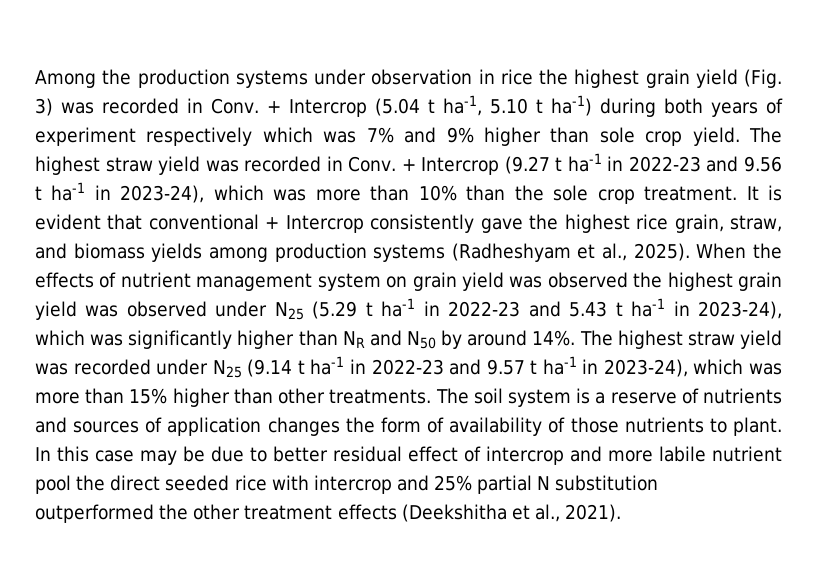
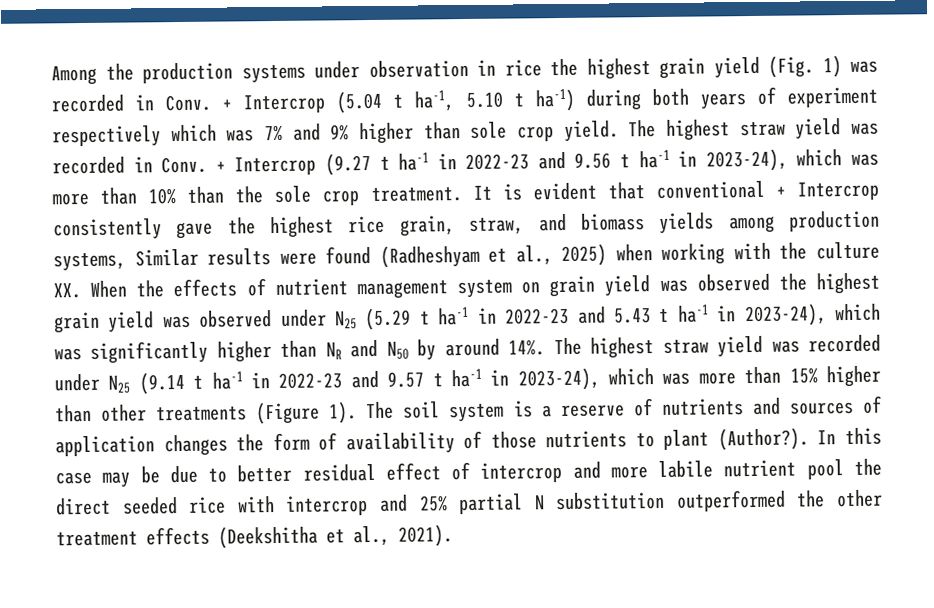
[35,98,53,116] 3) -> [822,55,842,78] 1)
[373,243,690,262] systems (Radheshyam et al., 2025). -> [53,241,881,272] [53,283,81,299] systems, Similar results were found (Radheshyam et al., 2025) when working with the culture XX.
[329,389,432,404] treatments. -> [156,401,358,425] treatments (Figure 1).
[733,417,783,436] plant. -> [663,427,809,451] plant (Author?).

